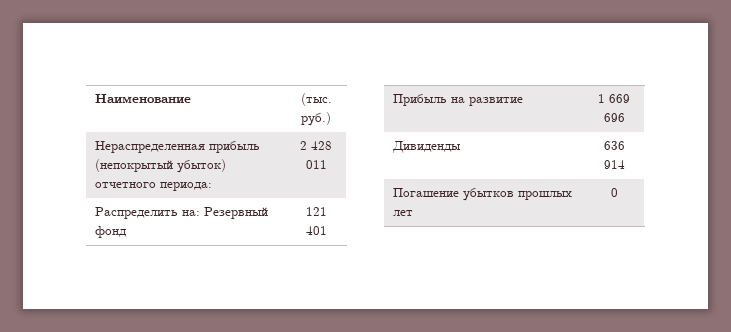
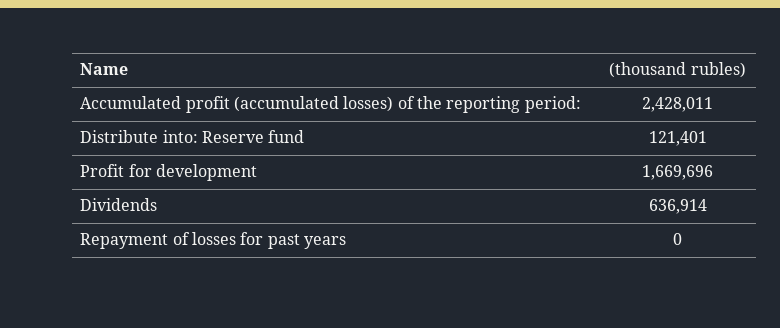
[94,93,191,103] [300,93,332,106] [301,112,331,126] [94,141,260,153] [94,159,226,173] [94,182,212,191] [300,141,332,150] [305,160,327,169] [94,207,268,219] [94,226,127,238] [305,207,327,216] [305,226,327,235] [392,94,523,106] [598,94,630,103] [603,113,625,122] [391,141,461,153] [603,141,625,150] [603,160,625,169] [392,188,572,201] [392,210,413,216] Наименование | (тыс. руб.) // Нераспределенная прибыль (непокрытый убыток) отчетного периода: | 2 428 011 // Распределить на: Резервный фонд | 121 401 // Прибыль на развитие | 1 669 696 // Дивиденды | 636 914 // Погашение убытков прошлых лет -> [80,63,129,75] [609,62,746,78] [80,96,581,113] [642,97,713,112] [80,130,305,143] [648,131,707,146] [80,164,258,181] [642,165,713,180] [80,198,158,211] [648,199,707,214] [80,232,346,249] Name | (thousand rubles) // Accumulated profit (accumulated losses) of the reporting period: | 2,428,011 // Distribute into: Reserve fund | 121,401 // Profit for development | 1,669,696 // Dividends | 636,914 // Repayment of losses for past years

